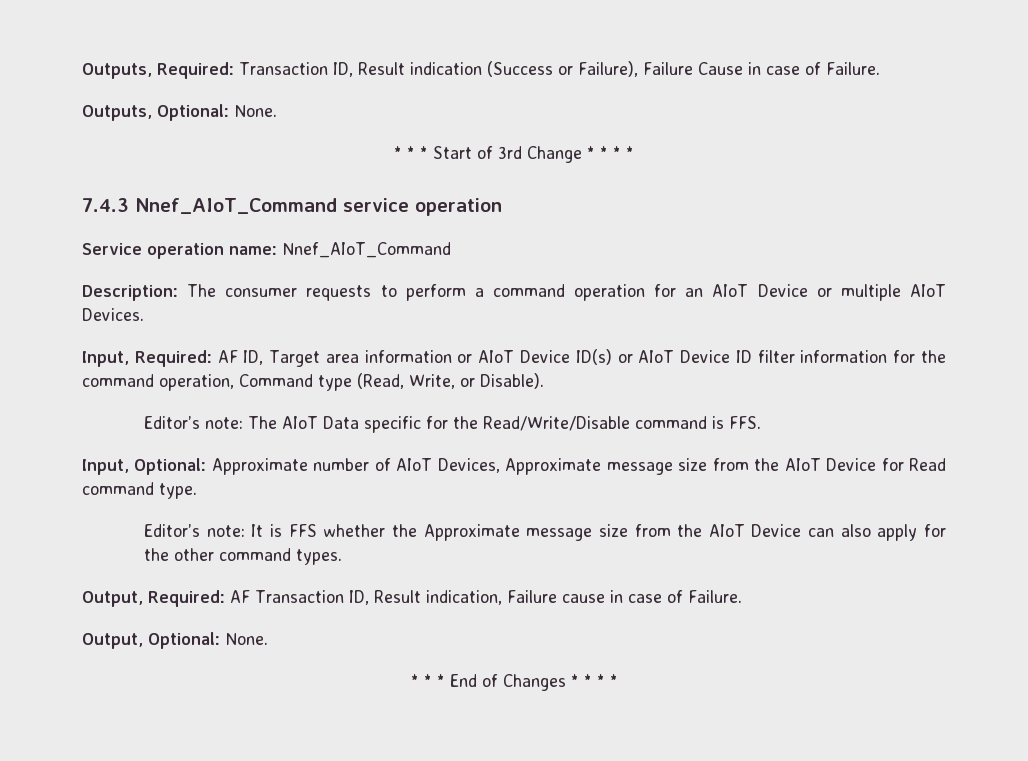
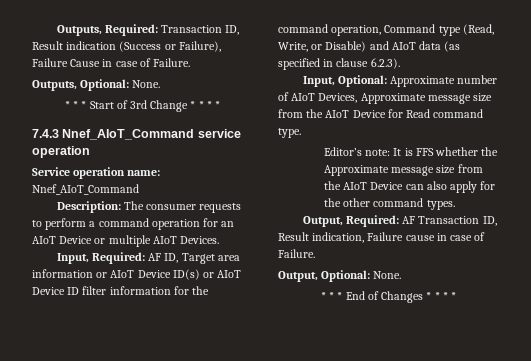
[480,373,544,389] [144,416,762,433] Disable). // Editor’s note: The AIoT Data specific for the Read/Write/Disable command is FFS. -> [325,41,461,52] [278,58,400,70] Disable) and AIoT data (as specified in clause 6.2.3).

